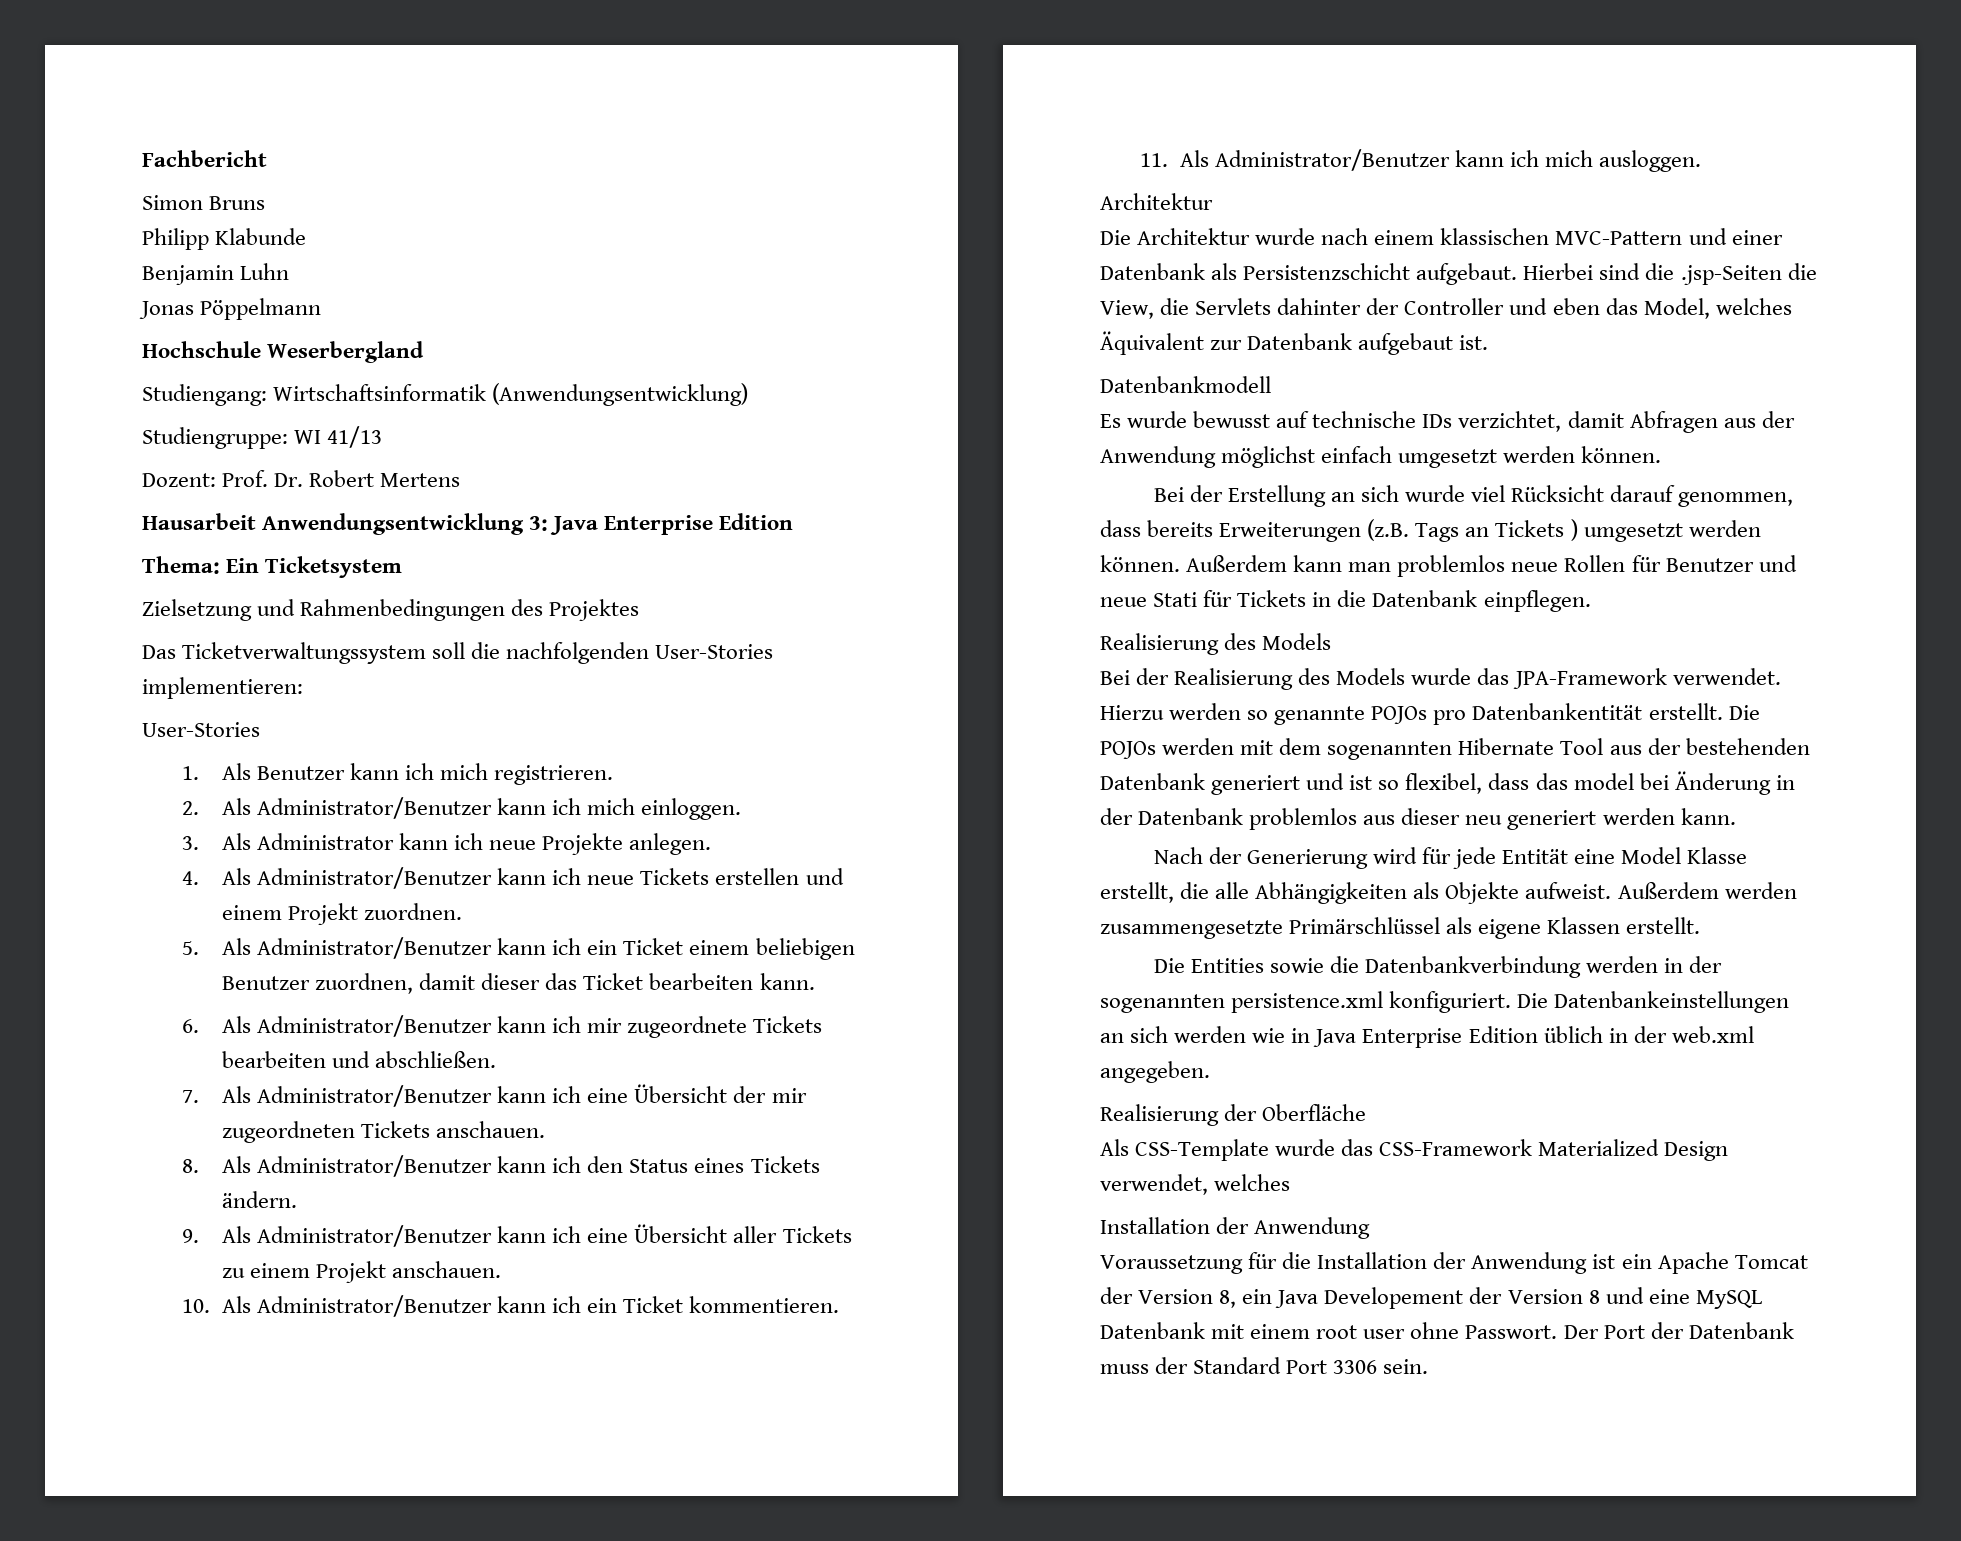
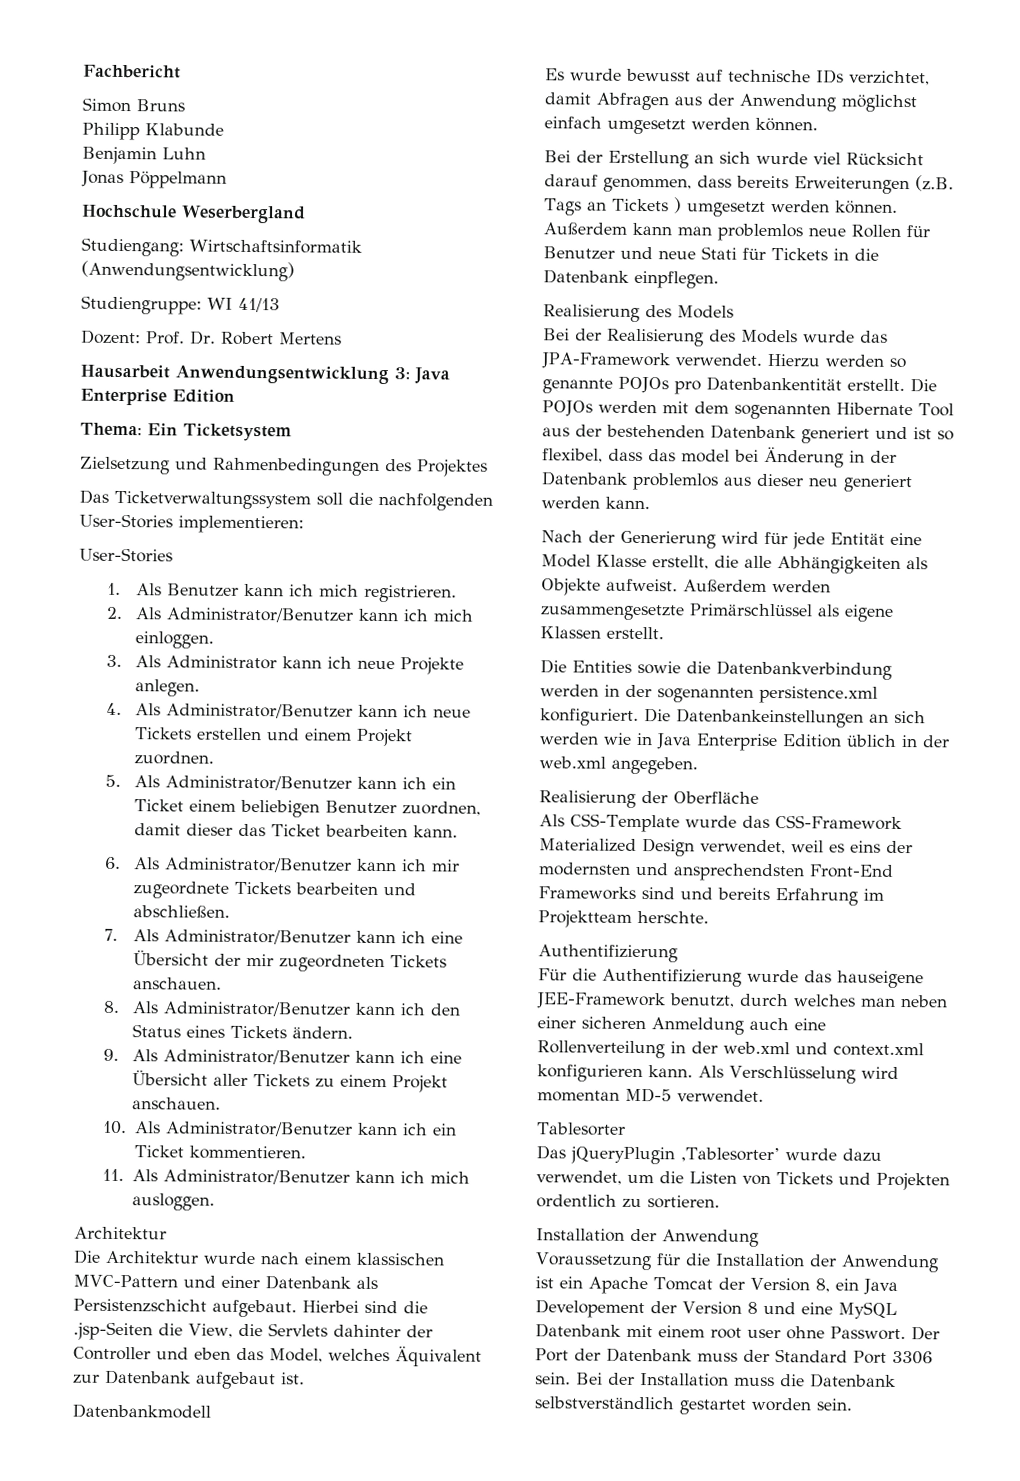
[1214,1174,1291,1191] welches -> [791,840,913,854] [538,862,894,882] [538,886,884,906] [538,910,709,928] [538,944,678,963] [538,968,924,989] [536,992,948,1010] [537,1016,826,1035] [537,1040,924,1059] [537,1064,899,1084] [537,1087,764,1103] [536,1122,626,1136] [536,1145,882,1165] [536,1170,950,1191] [536,1194,720,1209] weil es eins der modernsten und ansprechendsten Front-End Frameworks sind und bereits Erfahrung im Projektteam herschte. // Authentifizierung // Für die Authentifizierung wurde das hauseigene JEE-Framework benutzt, durch welches man neben einer sicheren Anmeldung auch eine Rollenverteilung in der web.xml und context.xml konfigurieren kann. Als Verschlüsselung wird momentan MD-5 verwendet. // Tablesorter // Das jQueryPlugin ‚Tablesorter’ wurde dazu verwendet, um die Listen von Tickets und Projekten ordentlich zu sortieren.
(1429, 1366) none -> [576,1372,896,1388] [534,1396,852,1415] Bei der Installation muss die Datenbank selbstverständlich gestartet worden sein.

